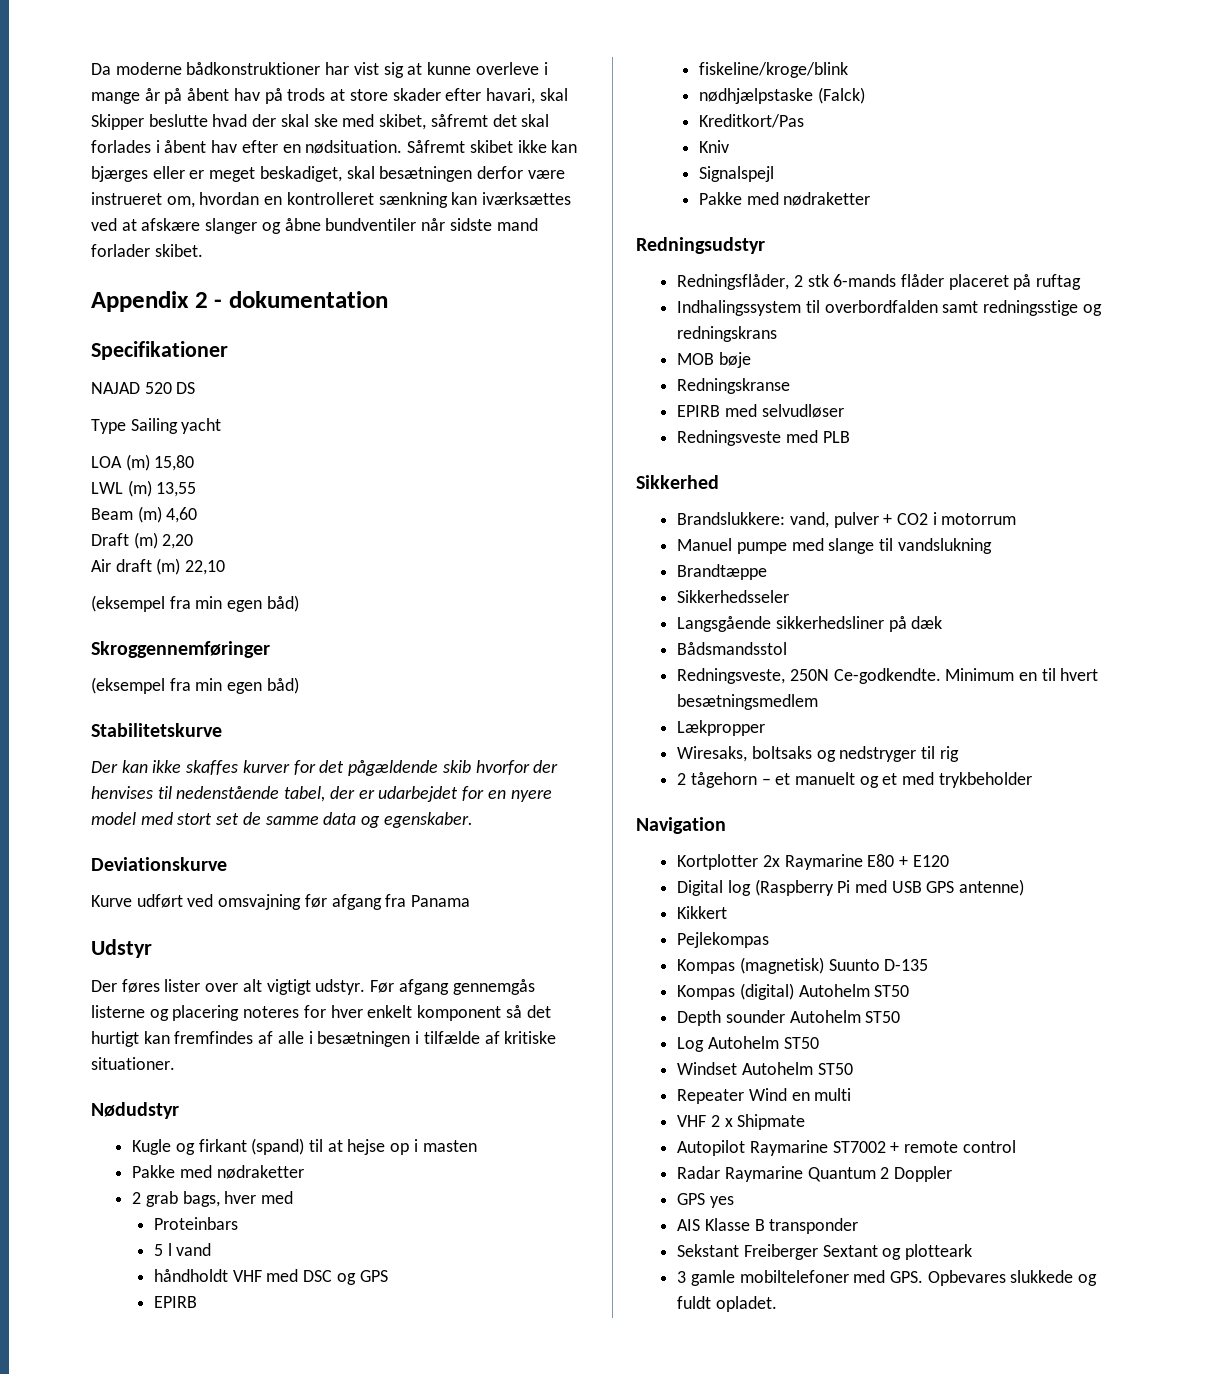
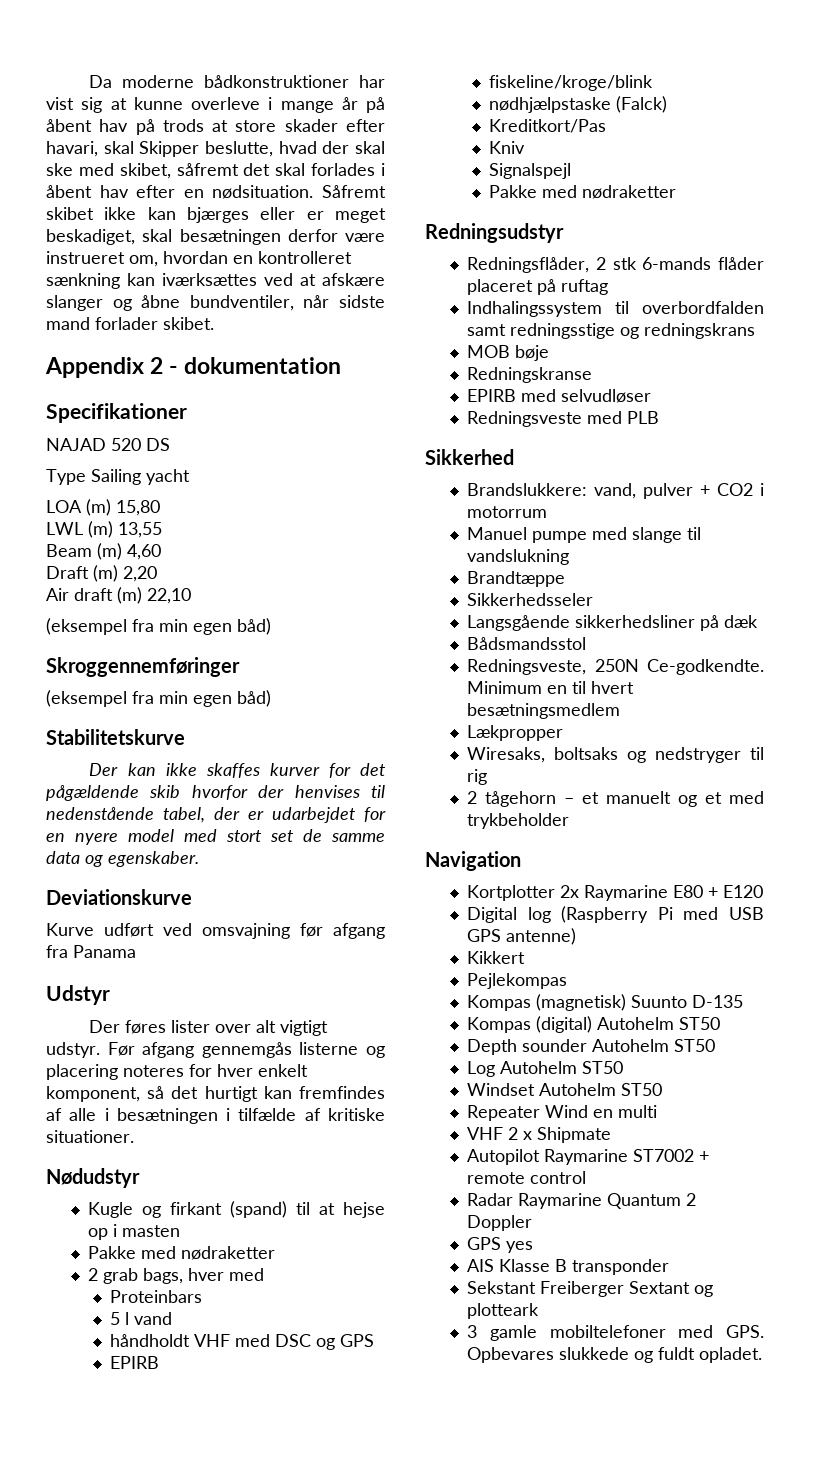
[148,114,208,127] beslutte -> [204,141,273,157] beslutte,
[325,218,417,231] bundventiler -> [189,295,294,311] bundventiler,
[417,1005,502,1021] komponent -> [46,1086,140,1102] komponent,

